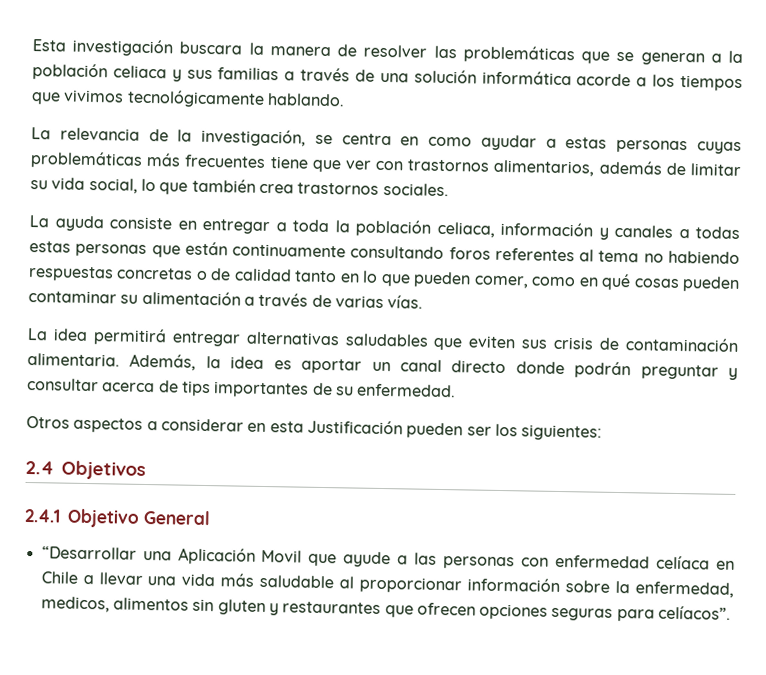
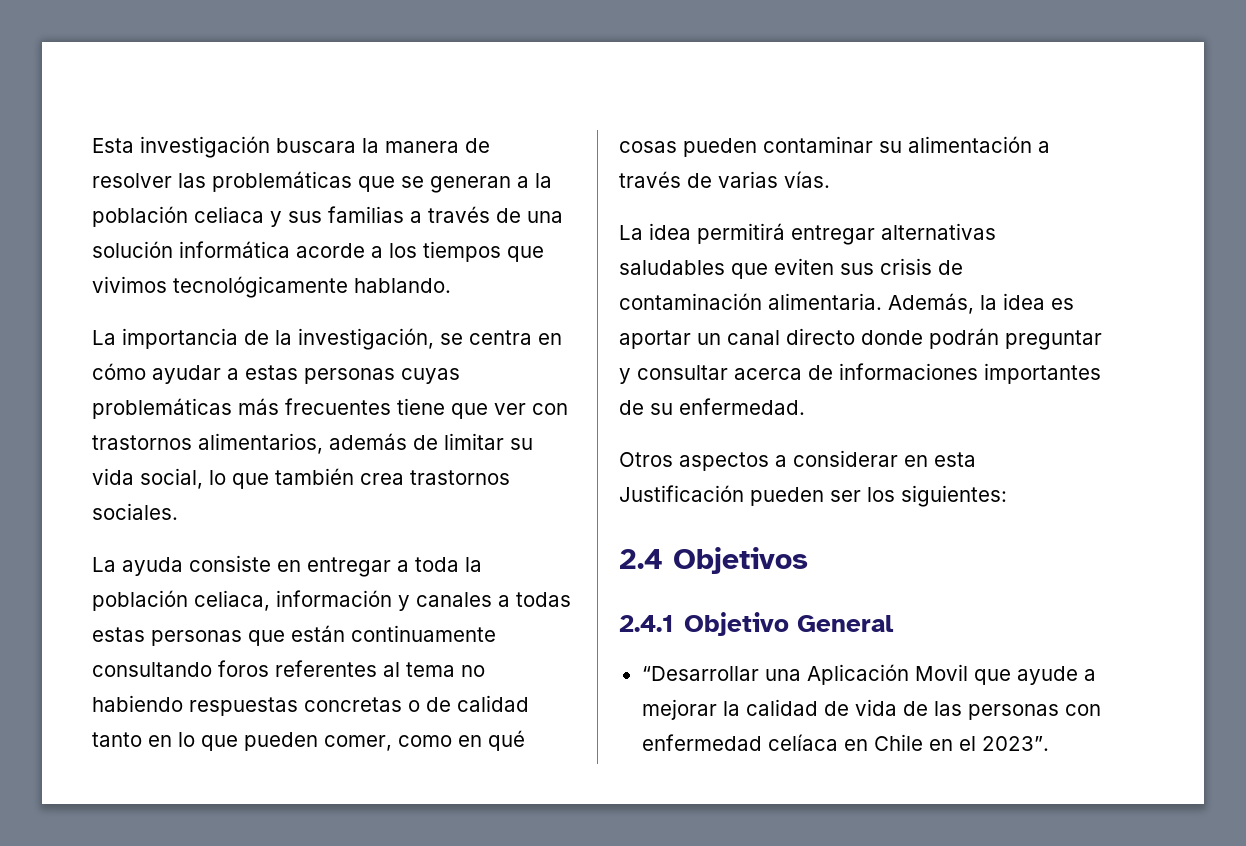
[59,127,140,141] relevancia -> [122,328,238,349] importancia
[428,136,473,147] como -> [92,363,146,380] cómo
[180,380,211,397] tips -> [839,363,978,380] informaciones
(409, 560) none -> [641,699,928,720] mejorar la calidad de vida de
[82,572,735,598] [40,596,732,622] a llevar una vida más saludable al proporcionar información sobre la enfermedad, medicos, alimentos sin gluten y restaurantes que ofrecen opciones seguras para celíacos”. -> [928,736,1049,751] en el 2023”.

